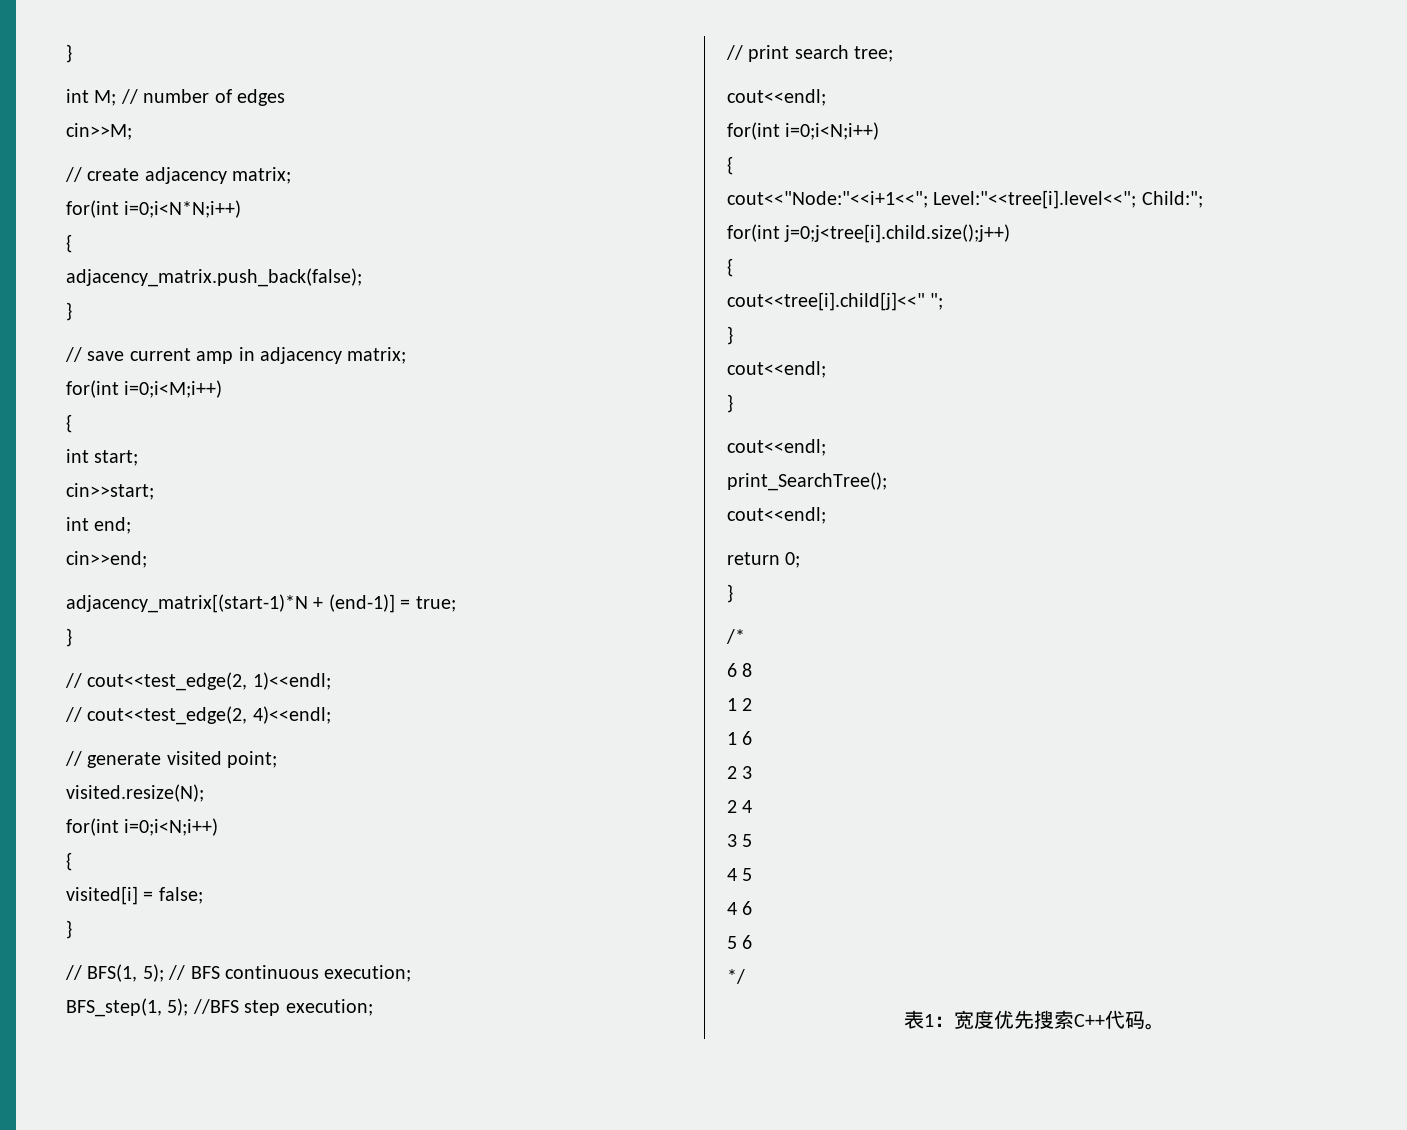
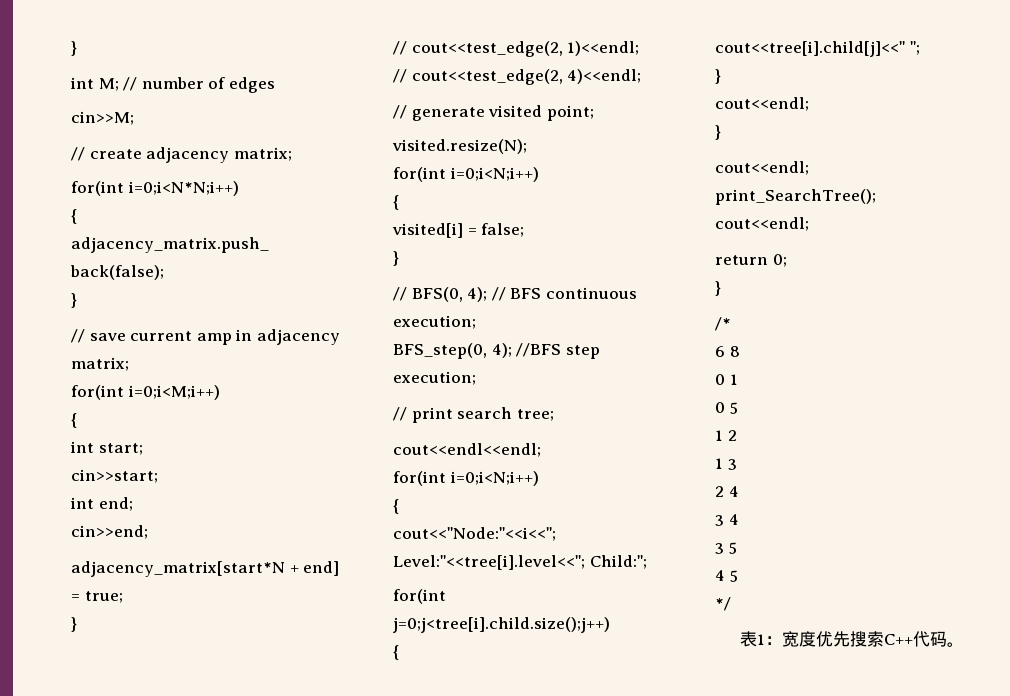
[66,594,395,613] adjacency_matrix[(start-1)*N + (end-1)] -> [71,561,340,577] adjacency_matrix[start*N + end]
[87,964,164,982] BFS(1, 5); -> [411,287,488,302] BFS(0, 4);
[66,998,189,1017] BFS_step(1, 5); -> [393,343,512,359] BFS_step(0, 4);
[727,89,826,106] [727,122,880,140] [727,156,733,175] [727,191,928,208] cout<<endl; // for(int i=0;i<N;i++) // { // cout<<"Node:"<<i+1<<"; -> [393,443,541,457] [393,471,539,486] [393,499,399,514] [393,527,556,541] cout<<endl<<endl; // for(int i=0;i<N;i++) // { // cout<<"Node:"<<i<<";
(753, 670) none -> [715,374,738,385] [715,402,738,414] // 0 1 // 0 5
[742,731,753,745] [727,766,737,779] 6 // 2 -> (723, 463) none
(753, 806) none -> [715,514,739,526] // 3 4
[727,901,753,915] [727,935,753,949] // 4 6 // 5 6 -> (738, 576) none

